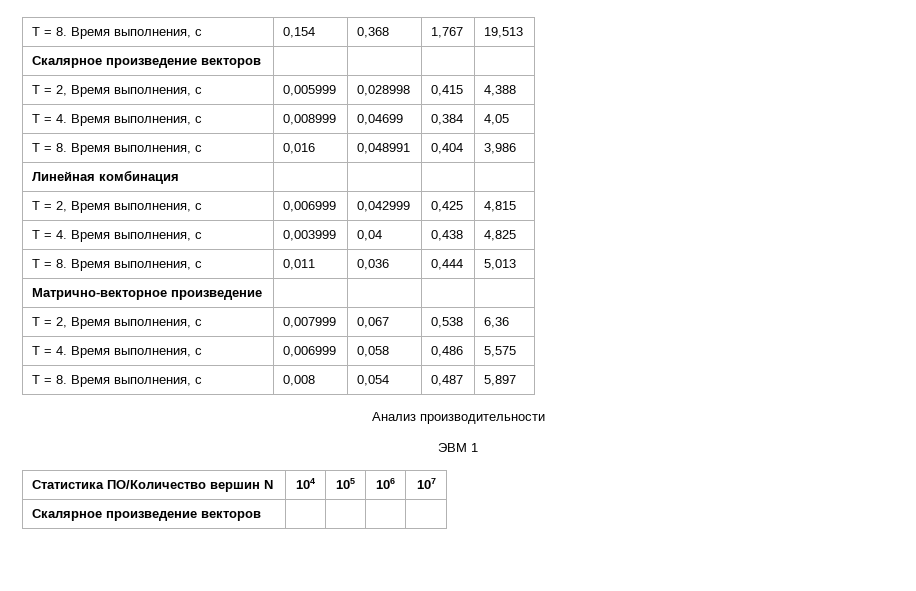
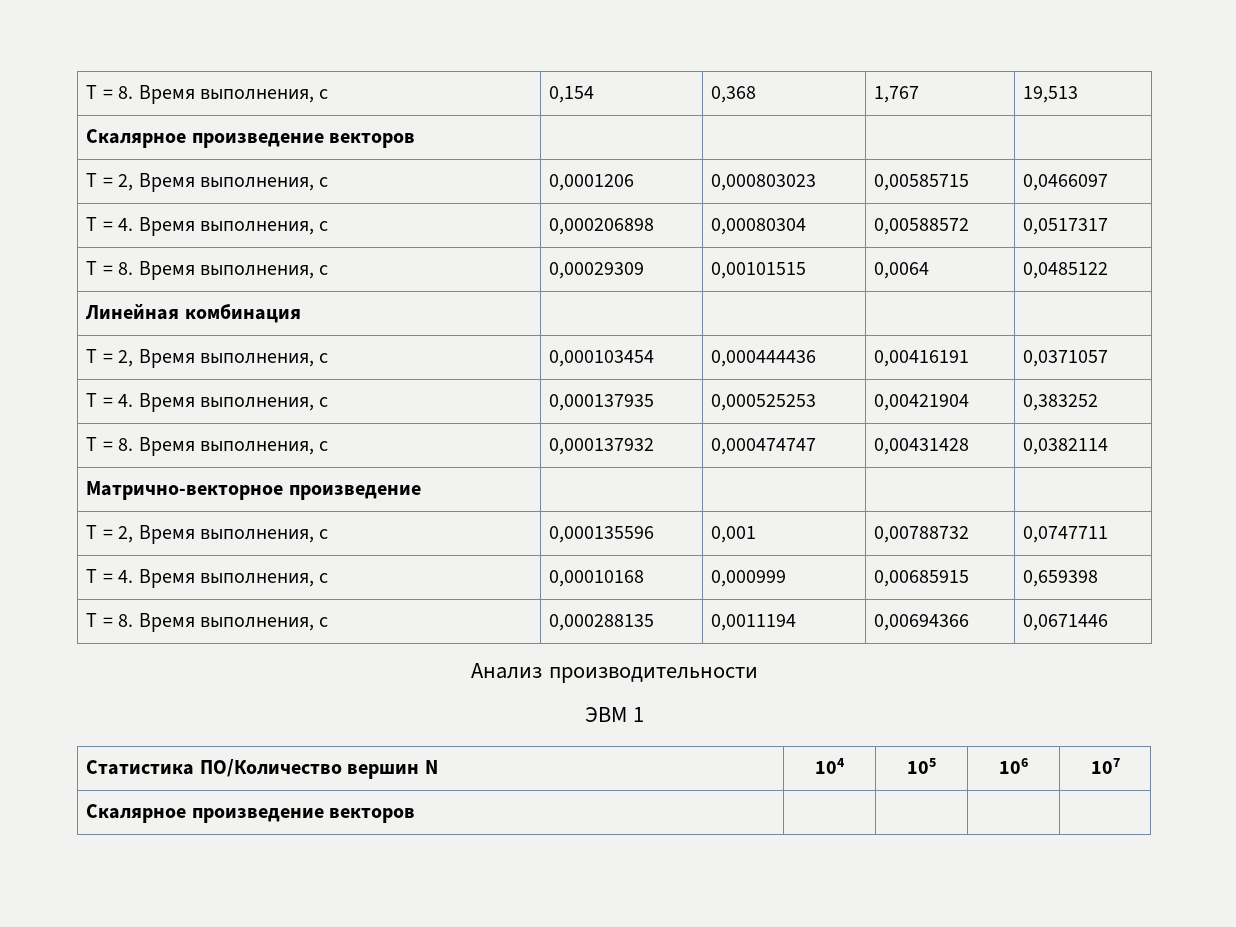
[283,85,337,96] [357,85,411,96] [431,85,464,96] [484,85,517,96] [32,114,203,126] [283,114,337,125] [357,114,404,125] [431,114,464,125] [484,114,510,125] [32,143,203,155] [283,143,316,154] [357,143,411,154] [431,143,464,154] [484,143,517,154] 0,005999 | 0,028998 | 0,415 | 4,388 // T = 4. Время выполнения, с | 0,008999 | 0,04699 | 0,384 | 4,05 // T = 8. Время выполнения, с | 0,016 | 0,048991 | 0,404 | 3,986 -> [549,174,635,191] [711,174,817,191] [874,174,970,191] [1023,174,1109,191] [86,217,329,236] [549,218,655,235] [711,218,807,235] [874,218,970,235] [1023,218,1109,235] [86,261,329,280] [549,262,645,279] [711,262,807,279] [874,262,930,279] [1023,262,1109,279] 0,0001206 | 0,000803023 | 0,00585715 | 0,0466097 // T = 4. Время выполнения, с | 0,000206898 | 0,00080304 | 0,00588572 | 0,0517317 // T = 8. Время выполнения, с | 0,00029309 | 0,00101515 | 0,0064 | 0,0485122
[283,201,337,212] [357,201,411,212] [431,201,464,212] [484,201,517,212] [32,230,203,242] [283,230,337,241] [357,230,383,241] [431,230,464,241] [484,230,517,241] [32,259,203,271] [283,259,316,270] [357,259,390,270] [431,259,464,270] [484,259,517,270] 0,006999 | 0,042999 | 0,425 | 4,815 // T = 4. Время выполнения, с | 0,003999 | 0,04 | 0,438 | 4,825 // T = 8. Время выполнения, с | 0,011 | 0,036 | 0,444 | 5,013 -> [549,350,655,367] [711,350,817,367] [874,350,970,367] [1023,350,1109,367] [86,393,329,412] [549,394,655,411] [711,394,817,411] [874,394,970,411] [1023,394,1099,411] [86,437,329,456] [549,438,655,455] [711,438,817,455] [874,438,970,455] [1023,438,1109,455] 0,000103454 | 0,000444436 | 0,00416191 | 0,0371057 // T = 4. Время выполнения, с | 0,000137935 | 0,000525253 | 0,00421904 | 0,383252 // T = 8. Время выполнения, с | 0,000137932 | 0,000474747 | 0,00431428 | 0,0382114
[283,317,337,328] [357,317,390,328] [431,317,464,328] [484,317,510,328] [32,346,203,358] [283,346,337,357] [357,346,390,357] [431,346,464,357] [484,346,517,357] [32,375,203,387] [283,375,316,386] [357,375,390,386] [431,375,464,386] [484,375,517,386] 0,007999 | 0,067 | 0,538 | 6,36 // T = 4. Время выполнения, с | 0,006999 | 0,058 | 0,486 | 5,575 // T = 8. Время выполнения, с | 0,008 | 0,054 | 0,487 | 5,897 -> [549,526,655,543] [711,526,757,543] [874,526,970,543] [1023,526,1109,543] [86,569,329,588] [549,570,645,587] [711,570,787,587] [874,570,970,587] [1023,570,1099,587] [86,613,329,632] [549,614,655,631] [711,614,797,631] [874,614,970,631] [1023,614,1109,631] 0,000135596 | 0,001 | 0,00788732 | 0,0747711 // T = 4. Время выполнения, с | 0,00010168 | 0,000999 | 0,00685915 | 0,659398 // T = 8. Время выполнения, с | 0,000288135 | 0,0011194 | 0,00694366 | 0,0671446

